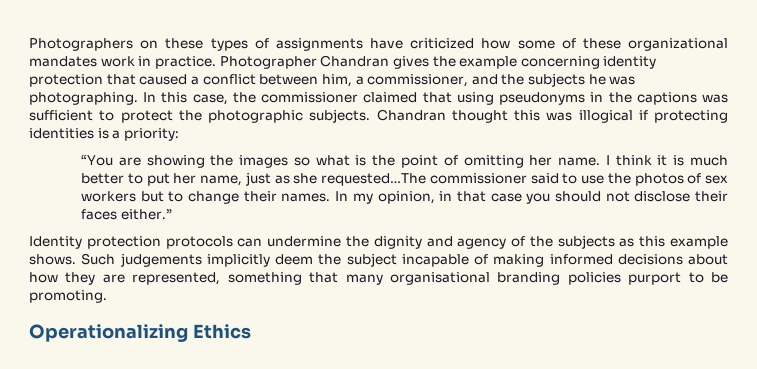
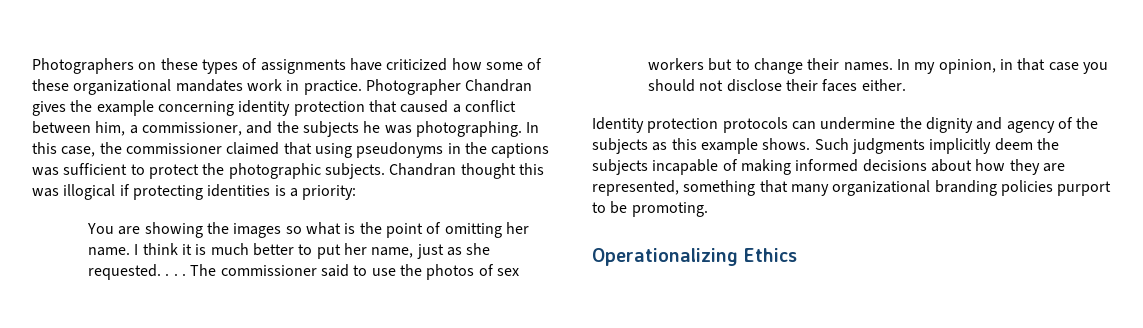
[80,155,113,166] “You -> [87,223,115,234] You
[320,173,426,186] requested…The -> [88,264,217,280] requested. . . . The
[120,209,172,220] either.” -> [861,79,906,91] either.
[119,253,202,267] judgements -> [851,138,925,154] judgments
[346,253,397,267] subject -> [592,159,648,175] subjects
[389,272,490,285] organisational -> [832,180,931,196] organizational

